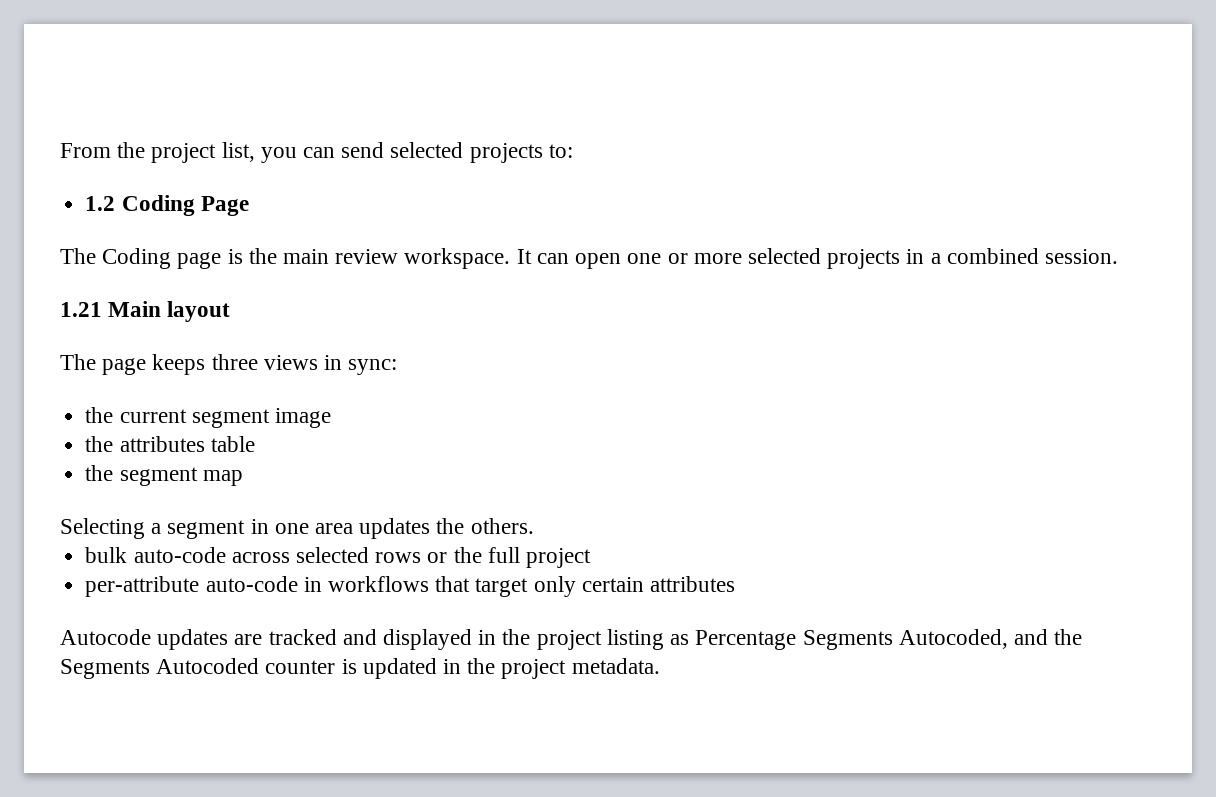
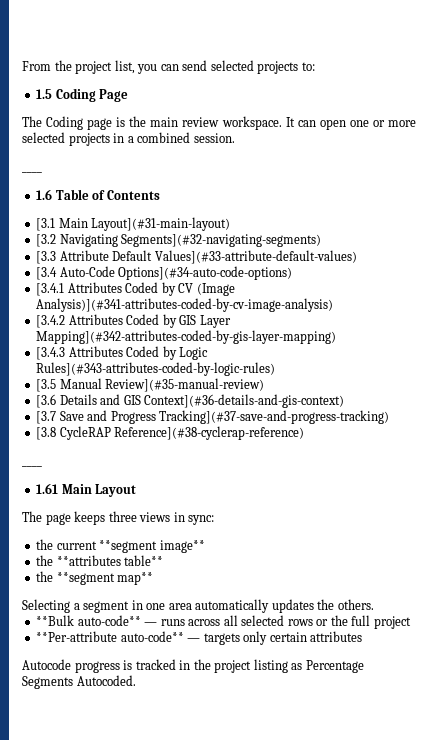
[85,196,116,211] 1.2 -> [36,89,53,99] 1.5
[60,301,231,322] 1.21 Main layout -> [22,171,42,173] [36,189,160,200] [36,217,231,231] [36,234,322,247] [36,250,357,264] [36,266,293,280] [36,282,235,296] [36,298,334,312] [36,314,231,328] [36,330,337,344] [36,346,209,360] [36,362,276,376] [36,378,265,392] [36,394,345,408] [36,410,390,424] [36,426,305,440] [22,465,42,467] [36,483,137,497] ____ // 1.6 Table of Contents // [3.1 Main Layout](#31-main-layout) // [3.2 Navigating Segments](#32-navigating-segments) // [3.3 Attribute Default Values](#33-attribute-default-values) // [3.4 Auto-Code Options](#34-auto-code-options) // [3.4.1 Attributes Coded by CV (Image Analysis)](#341-attributes-coded-by-cv-image-analysis) // [3.4.2 Attributes Coded by GIS Layer Mapping](#342-attributes-coded-by-gis-layer-mapping) // [3.4.3 Attributes Coded by Logic Rules](#343-attributes-coded-by-logic-rules) // [3.5 Manual Review](#35-manual-review) // [3.6 Details and GIS Context](#36-details-and-gis-context) // [3.7 Save and Progress Tracking](#37-save-and-progress-tracking) // [3.8 CycleRAP Reference](#38-cyclerap-reference) // ____ // 1.61 Main Layout
[191,408,331,428] [85,436,255,452] [85,465,243,486] segment image // the attributes table // the segment map -> [99,540,205,553] [36,555,164,566] [36,571,154,585] **segment image** // the **attributes table** // the **segment map**
(354, 528) none -> [195,599,270,613] automatically
[85,547,290,563] bulk auto-code across -> [36,615,238,626] **Bulk auto-code** — runs across all
[85,576,529,597] per-attribute auto-code in workflows that target -> [36,631,240,645] **Per-attribute auto-code** — targets
[157,629,473,650] updates are tracked and displayed -> [74,659,176,673] progress is tracked
[898,629,1083,649] [60,658,660,679] Autocoded, and the Segments Autocoded counter is updated in the project metadata. -> [76,675,136,686] Autocoded.

